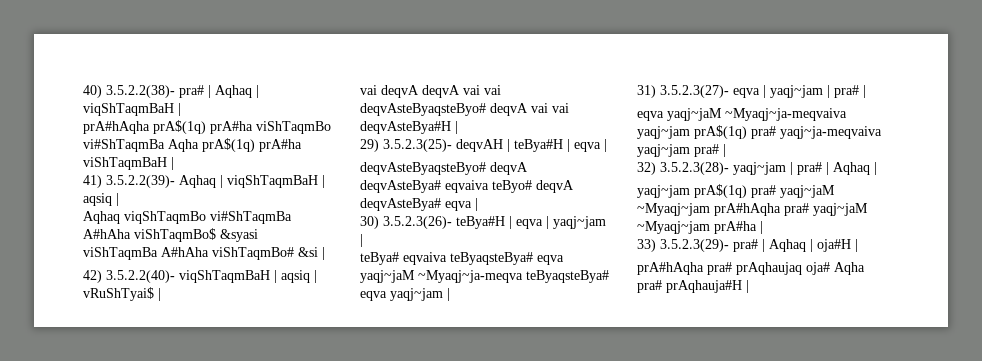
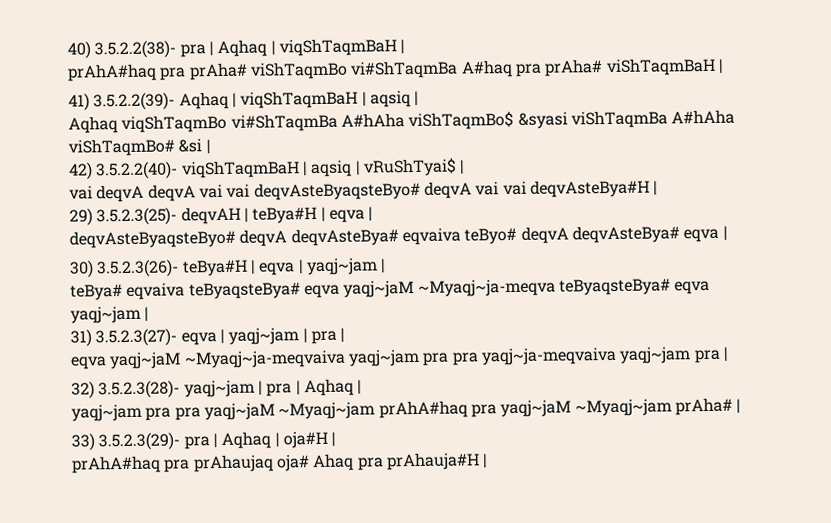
[179,85,204,98] pra# -> [179,44,206,58] pra
[83,120,331,134] [83,138,302,152] prA#hAqha prA$(1q) prA#ha viShTaqmBo vi#ShTaqmBa Aqha prA$(1q) prA#ha -> [67,59,604,82] prAhA#haq pra prAha# viShTaqmBo vi#ShTaqmBa A#haq pra prAha#
[834,85,859,98] pra# -> [310,330,337,345] pra
[694,125,776,139] prA$(1q) pra# -> [422,352,479,366] pra pra
[694,144,719,157] pra# -> [693,349,721,364] pra
[797,162,822,175] pra# -> [266,383,293,397] pra
[694,184,835,198] [637,203,868,216] [637,221,757,234] prA$(1q) pra# yaqj~jaM ~Myaqj~jam prA#hAqha pra# yaqj~jaM ~Myaqj~jam prA#ha -> [145,397,733,421] pra pra yaqj~jaM ~Myaqj~jam prAhA#haq pra yaqj~jaM ~Myaqj~jam prAha#
[733,239,758,252] pra# -> [183,436,210,450] pra
[637,262,865,275] [637,280,742,293] prA#hAqha pra# prAqhaujaq oja# Aqha pra# prAqhauja#H -> [71,452,480,474] prAhA#haq pra prAhaujaq oja# Ahaq pra prAhauja#H

